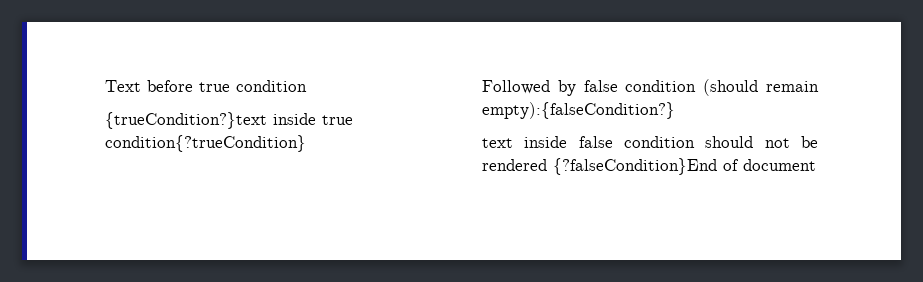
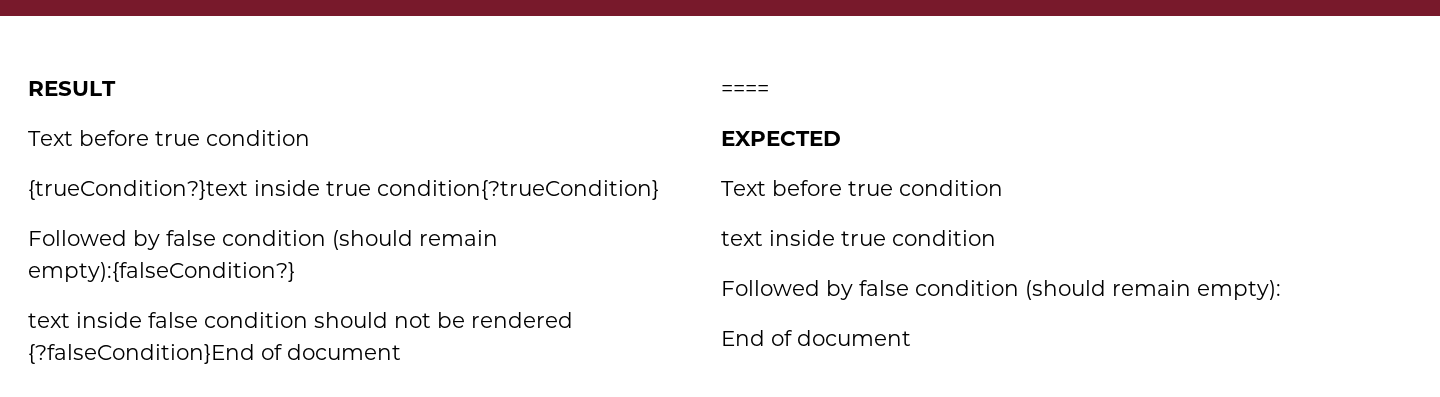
(105, 86) none -> [28,81,116,96] RESULT //
(816, 165) none -> [721,85,769,96] [721,131,841,146] [721,180,1003,196] [721,230,996,246] [721,280,1281,300] [721,330,911,346] // ==== // EXPECTED // Text before true condition // text inside true condition // Followed by false condition (should remain empty): // End of document

